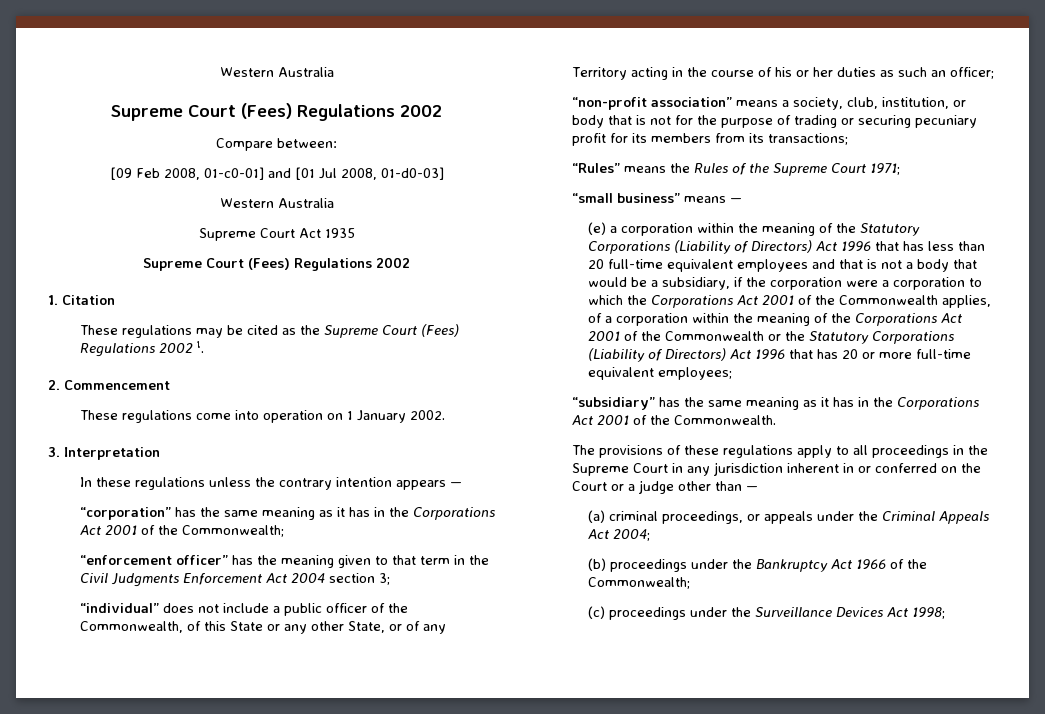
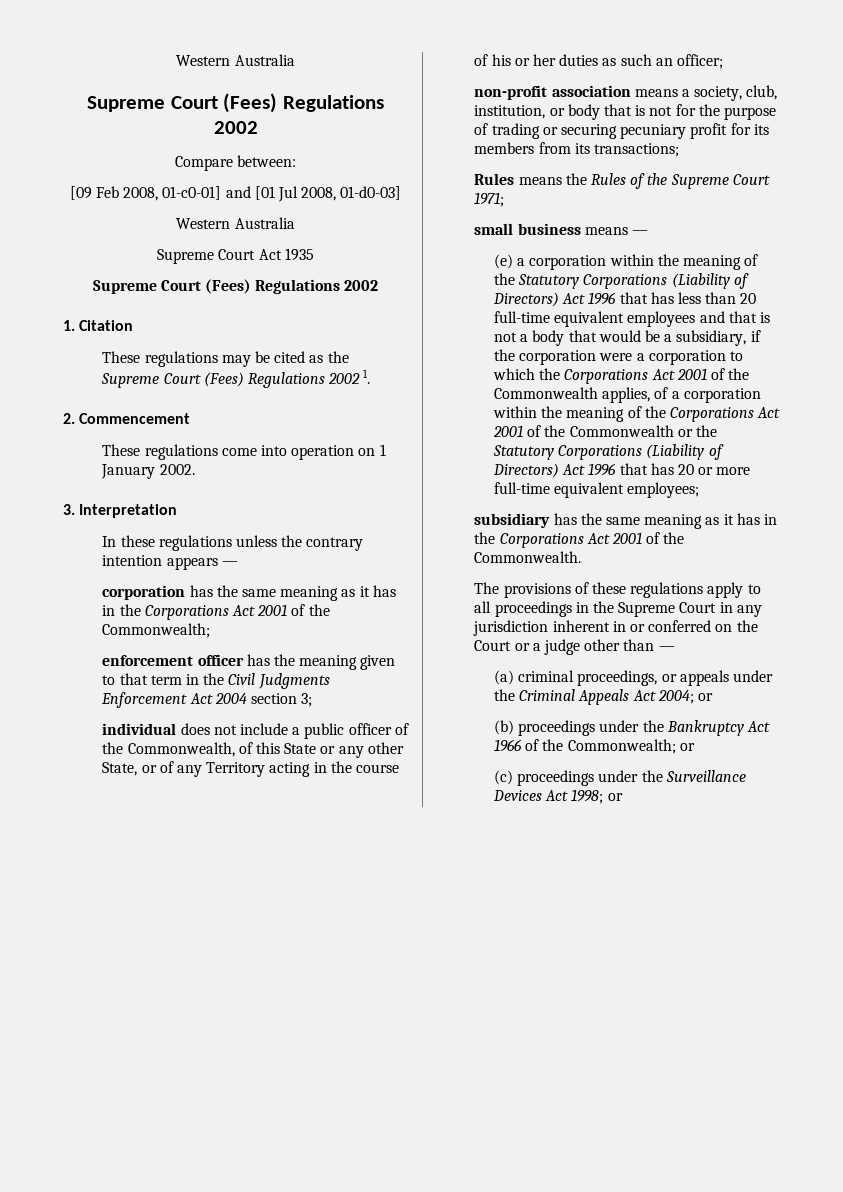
[80,507,172,520] “corporation” -> [102,585,186,600] corporation
[80,555,229,565] “enforcement officer” -> [102,654,244,666] enforcement officer
[80,603,160,613] “individual” -> [102,723,177,735] individual
[572,97,733,110] “non-profit association” -> [474,85,631,100] non-profit association
[572,163,621,173] “Rules” -> [474,173,515,185] Rules
[572,193,681,203] “small business” -> [474,223,581,235] small business
[572,397,656,410] “subsidiary” -> [474,513,551,528] subsidiary
(651, 535) none -> [698,693,714,701] or
(691, 583) none -> [679,743,695,751] or
(946, 613) none -> [607,793,623,801] or

